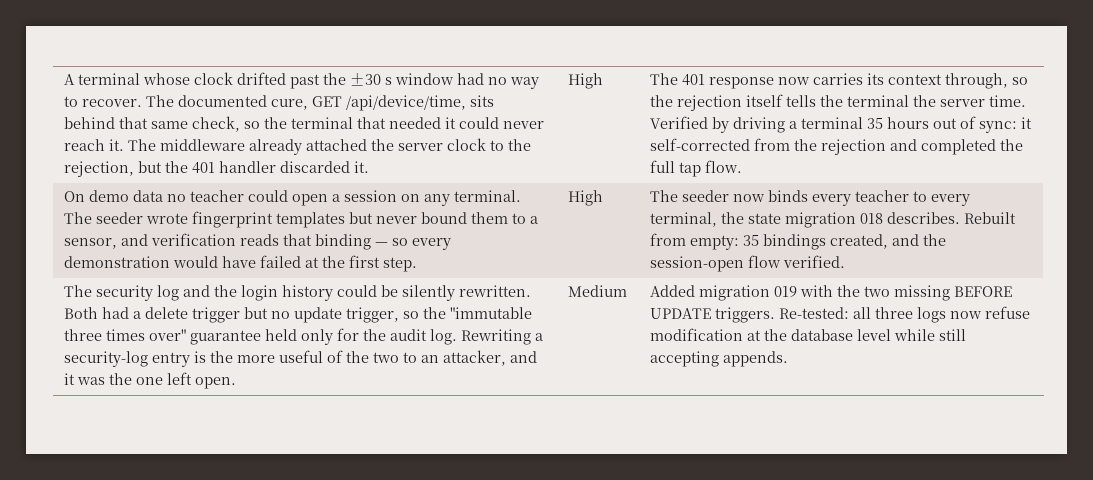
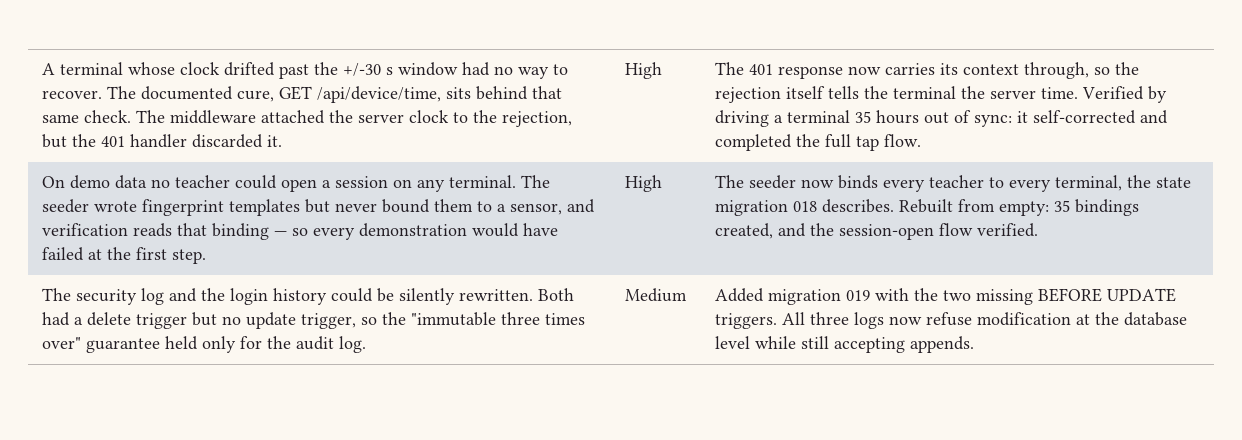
[349,73,381,86] ±30 -> [343,63,382,76] +/-30
[191,116,544,132] [63,139,124,151] check, so the terminal that needed it could never reach it. -> [84,110,132,123] check.
[248,139,302,155] already -> (257, 117) none
[753,138,886,155] from the rejection -> (1137, 117) none
[460,329,543,345] [63,350,537,367] [63,372,236,389] Rewriting a security-log entry is the more useful of the two to an attacker, and it was the one left open. -> (367, 344) none
[778,307,871,319] Re-tested: all -> [782,312,806,325] All

